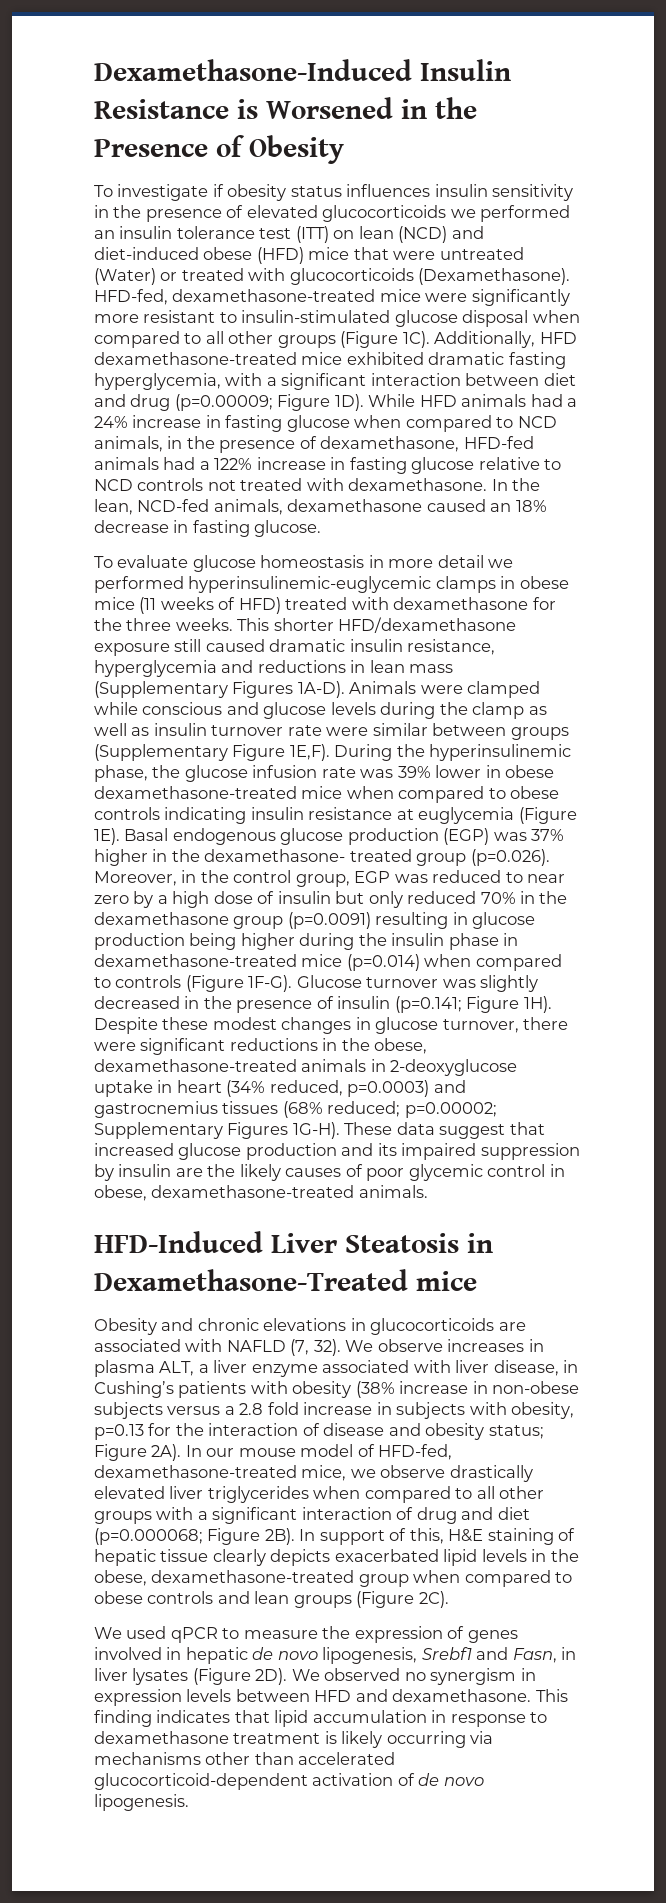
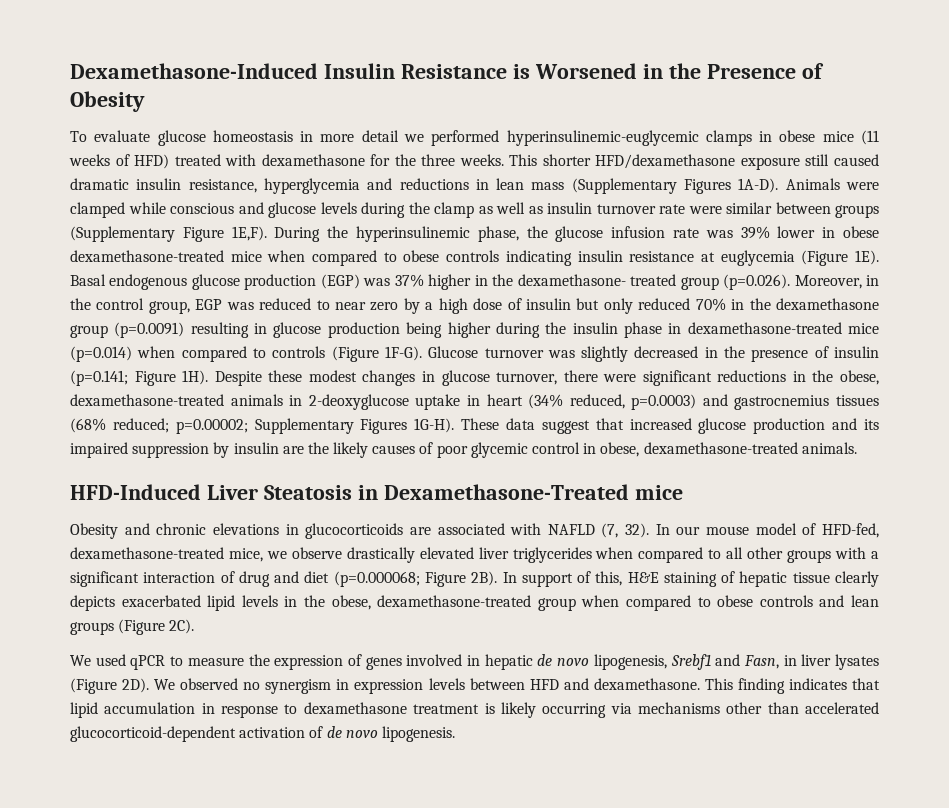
[94,184,574,201] [94,205,571,222] [94,226,484,243] [94,247,524,264] [94,268,571,285] [94,289,570,306] [94,310,580,327] [94,331,577,348] [94,352,566,369] [94,373,576,390] [94,394,578,411] [94,415,557,432] [94,436,534,453] [94,457,562,474] [94,478,541,491] [94,499,547,515] [94,520,322,537] // To investigate if obesity status influences insulin sensitivity in the presence of elevated glucocorticoids we performed an insulin tolerance test (ITT) on lean (NCD) and diet-induced obese (HFD) mice that were untreated (Water) or treated with glucocorticoids (Dexamethasone). HFD-fed, dexamethasone-treated mice were significantly more resistant to insulin-stimulated glucose disposal when compared to all other groups (Figure 1C). Additionally, HFD dexamethasone-treated mice exhibited dramatic fasting hyperglycemia, with a significant interaction between diet and drug (p=0.00009; Figure 1D). While HFD animals had a 24% increase in fasting glucose when compared to NCD animals, in the presence of dexamethasone, HFD-fed animals had a 122% increase in fasting glucose relative to NCD controls not treated with dexamethasone. In the lean, NCD-fed animals, dexamethasone caused an 18% decrease in fasting glucose. -> (145, 101) none
[345,1339,544,1352] [94,1360,579,1377] [94,1381,580,1398] [94,1402,575,1419] [94,1423,544,1440] [94,1444,182,1461] We observe increases in plasma ALT, a liver enzyme associated with liver disease, in Cushing’s patients with obesity (38% increase in non-obese subjects versus a 2.8 fold increase in subjects with obesity, p=0.13 for the interaction of disease and obesity status; Figure 2A). -> (650, 530) none

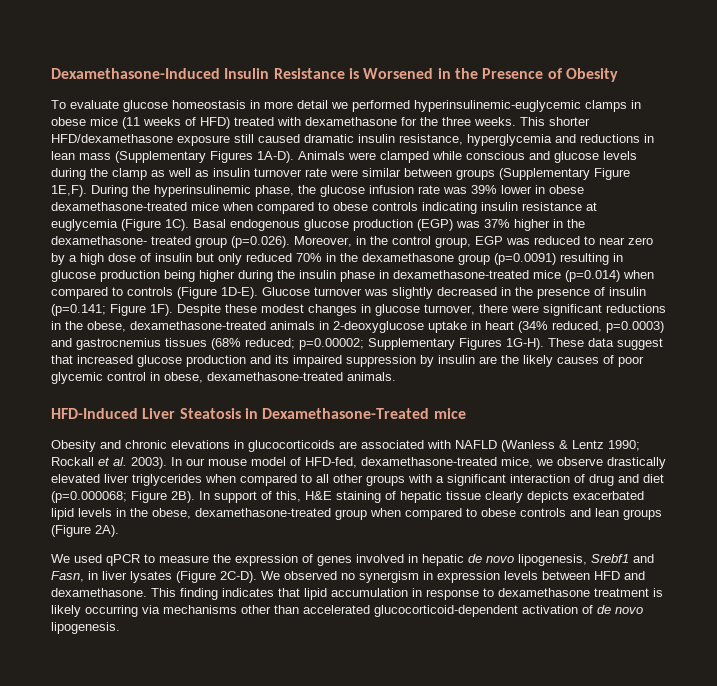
[855,250,880,265] 1E). -> [165,219,189,231] 1C).
[384,346,422,361] 1F-G). -> [221,287,258,299] 1D-E).
[182,370,209,385] 1H). -> [150,304,173,316] 1F).
[601,523,650,538] (7, 32). -> [501,440,640,452] [51,457,167,469] (Wanless & Lentz 1990; Rockall et al. 2003).
[169,619,195,634] 2C). -> [95,525,119,537] 2A).
[122,678,150,693] 2D). -> [220,571,257,583] 2C-D).

